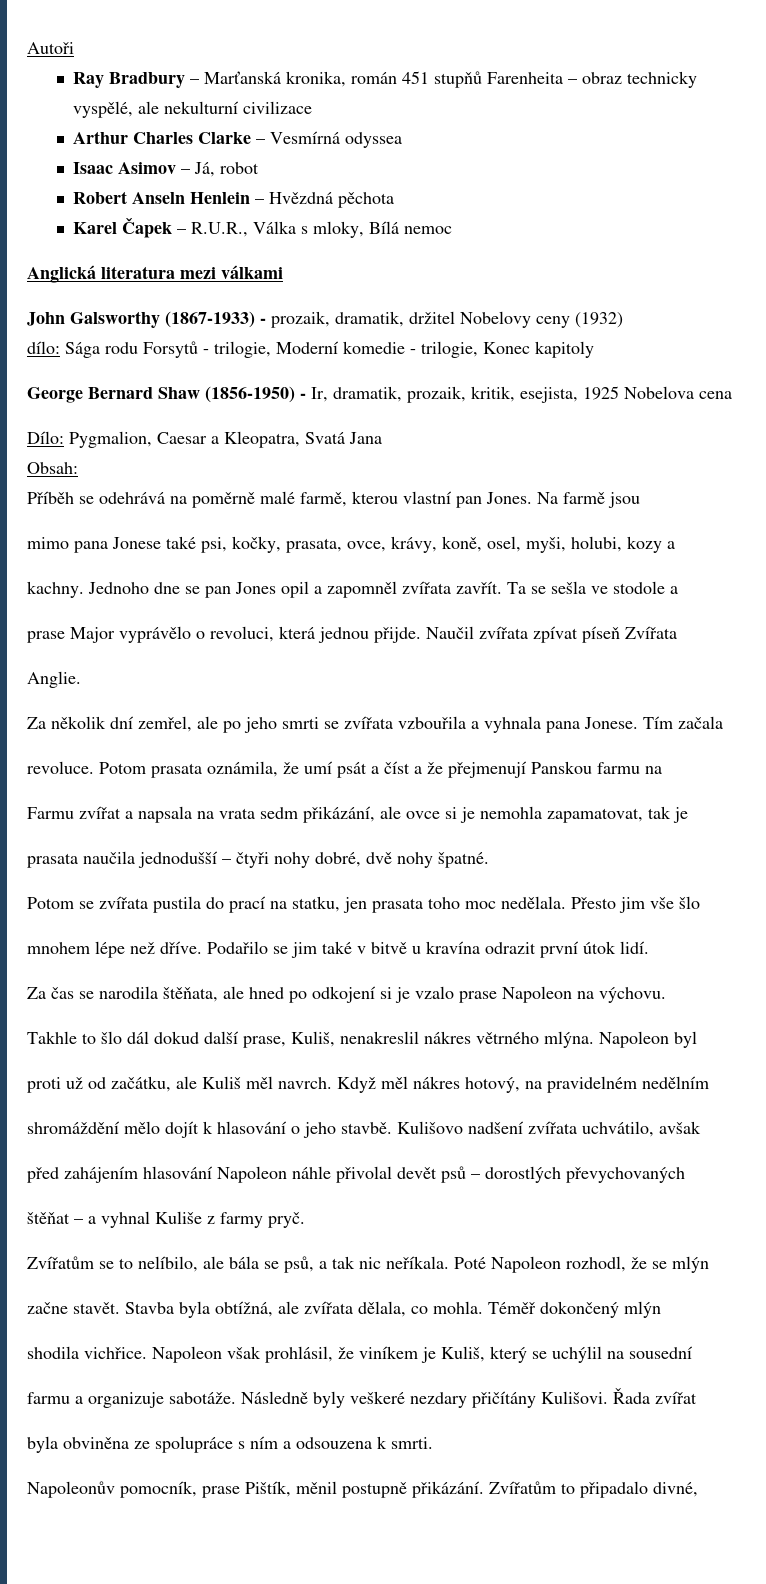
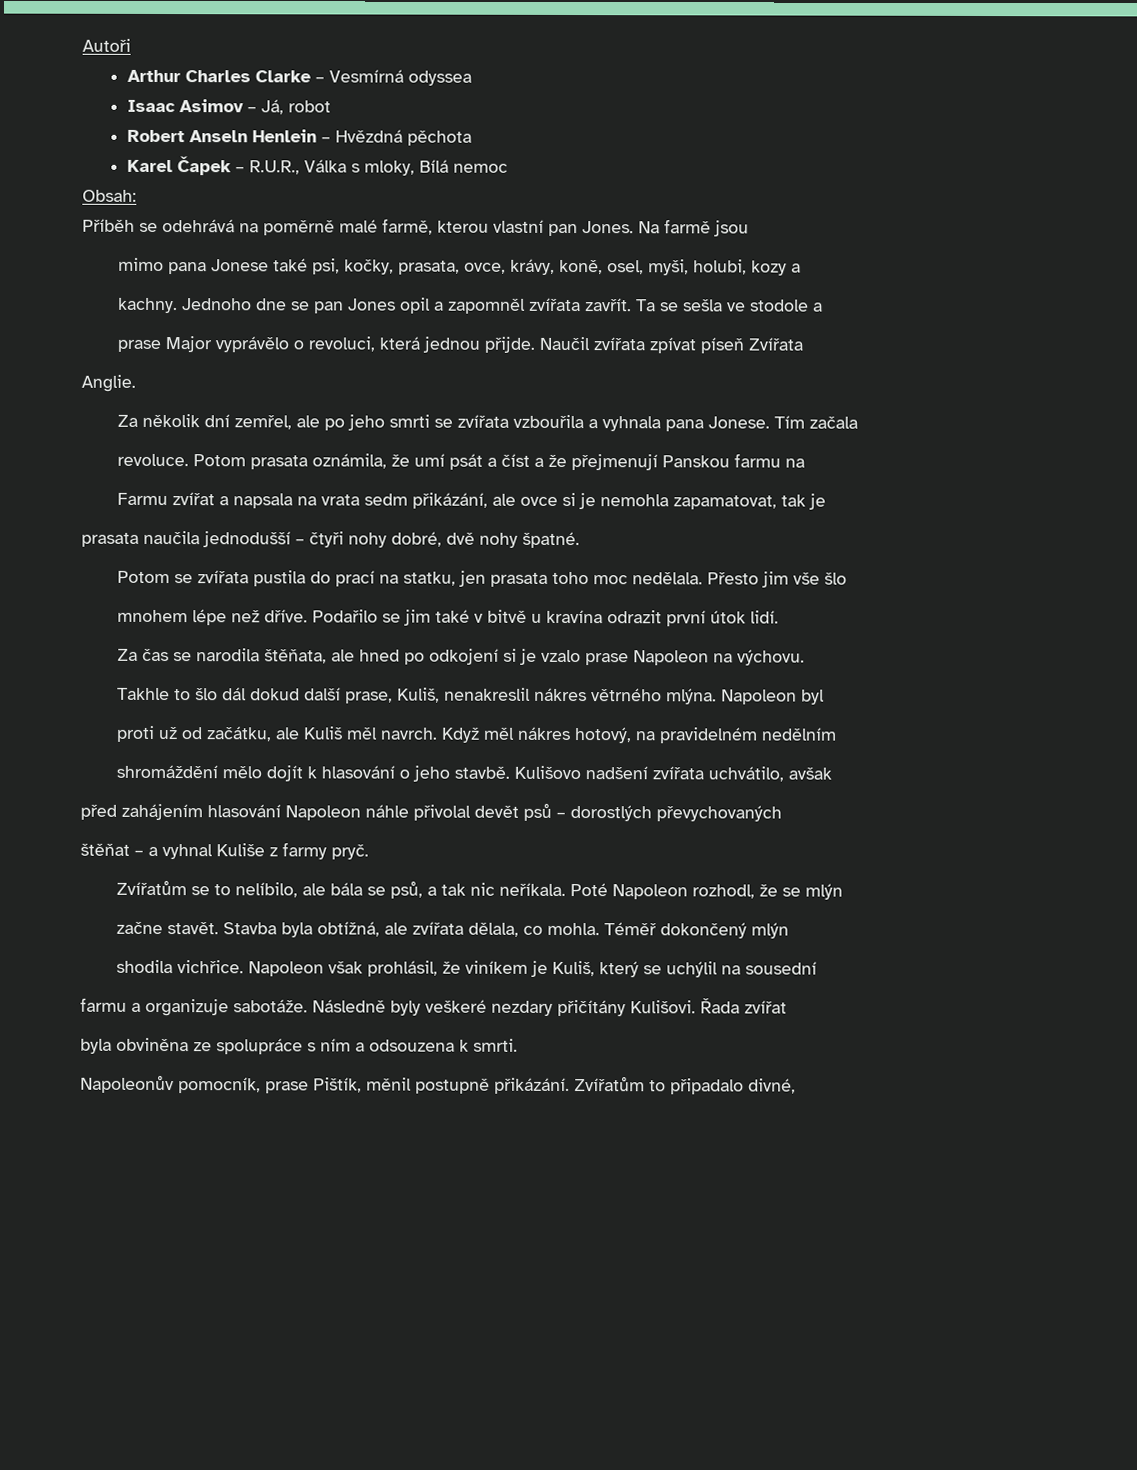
[73,71,698,88] [73,101,313,118] // Ray Bradbury – Marťanská kronika, román 451 stupňů Farenheita – obraz technicky vyspělé, ale nekulturní civilizace -> (131, 45) none
[27,265,283,283] [27,311,623,328] [27,341,594,358] [27,386,732,403] [27,431,382,448] // Anglická literatura mezi válkami // John Galsworthy (1867-1933) - prozaik, dramatik, držitel Nobelovy ceny (1932) // dílo: Sága rodu Forsytů - trilogie, Moderní komedie - trilogie, Konec kapitoly // George Bernard Shaw (1856-1950) - Ir, dramatik, prozaik, kritik, esejista, 1925 Nobelova cena // Dílo: Pygmalion, Caesar a Kleopatra, Svatá Jana -> (509, 168) none

